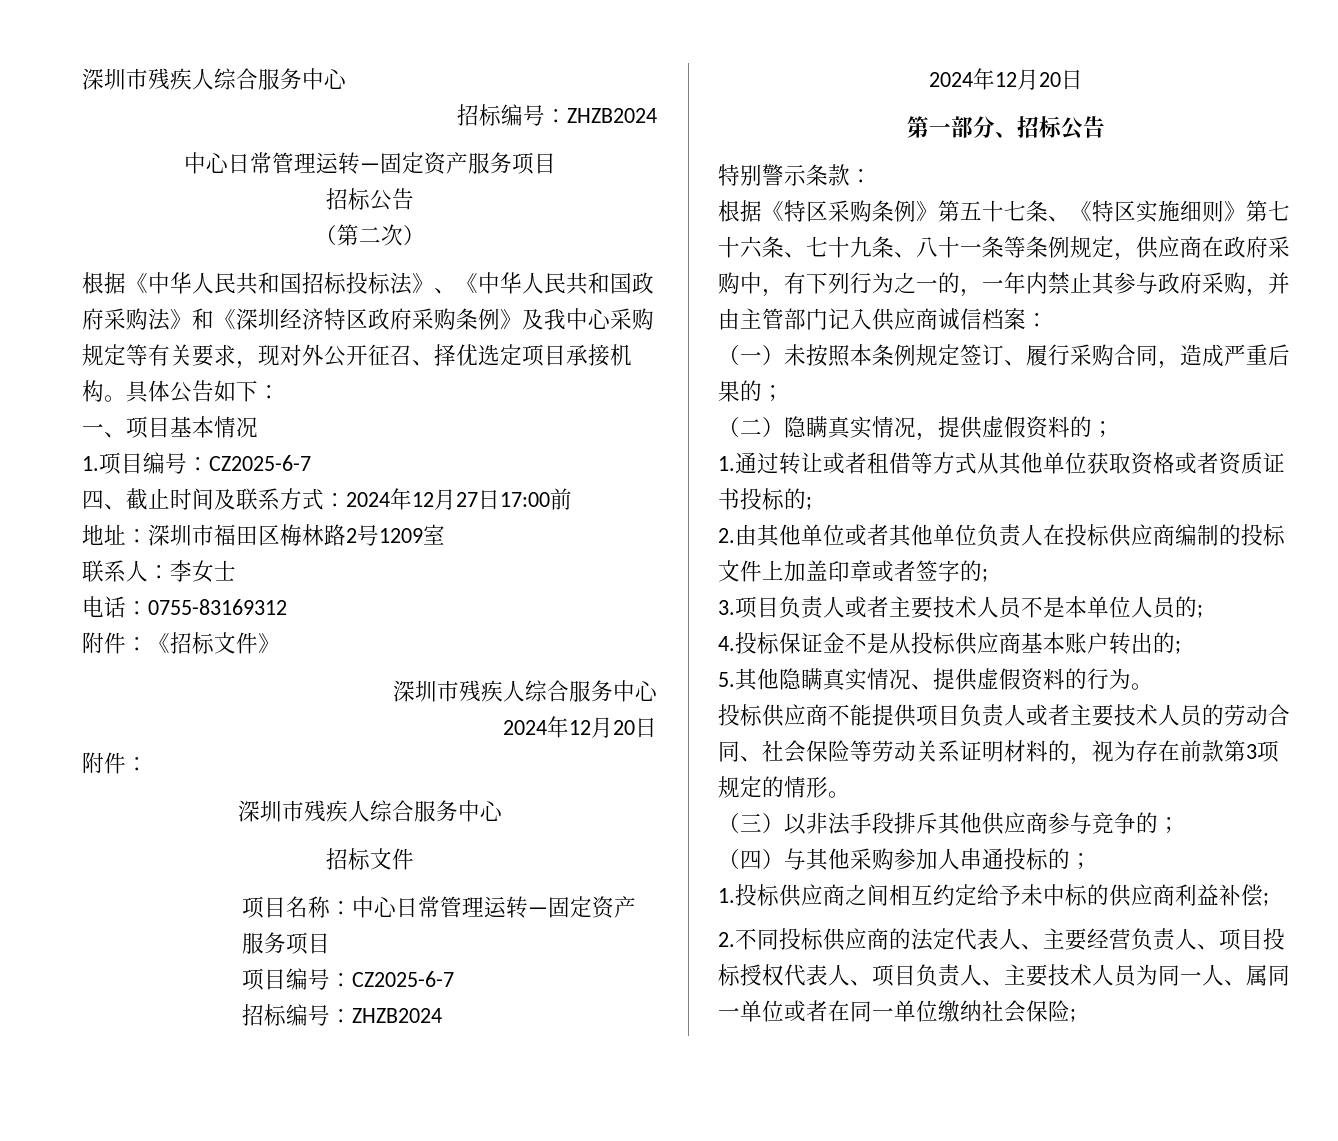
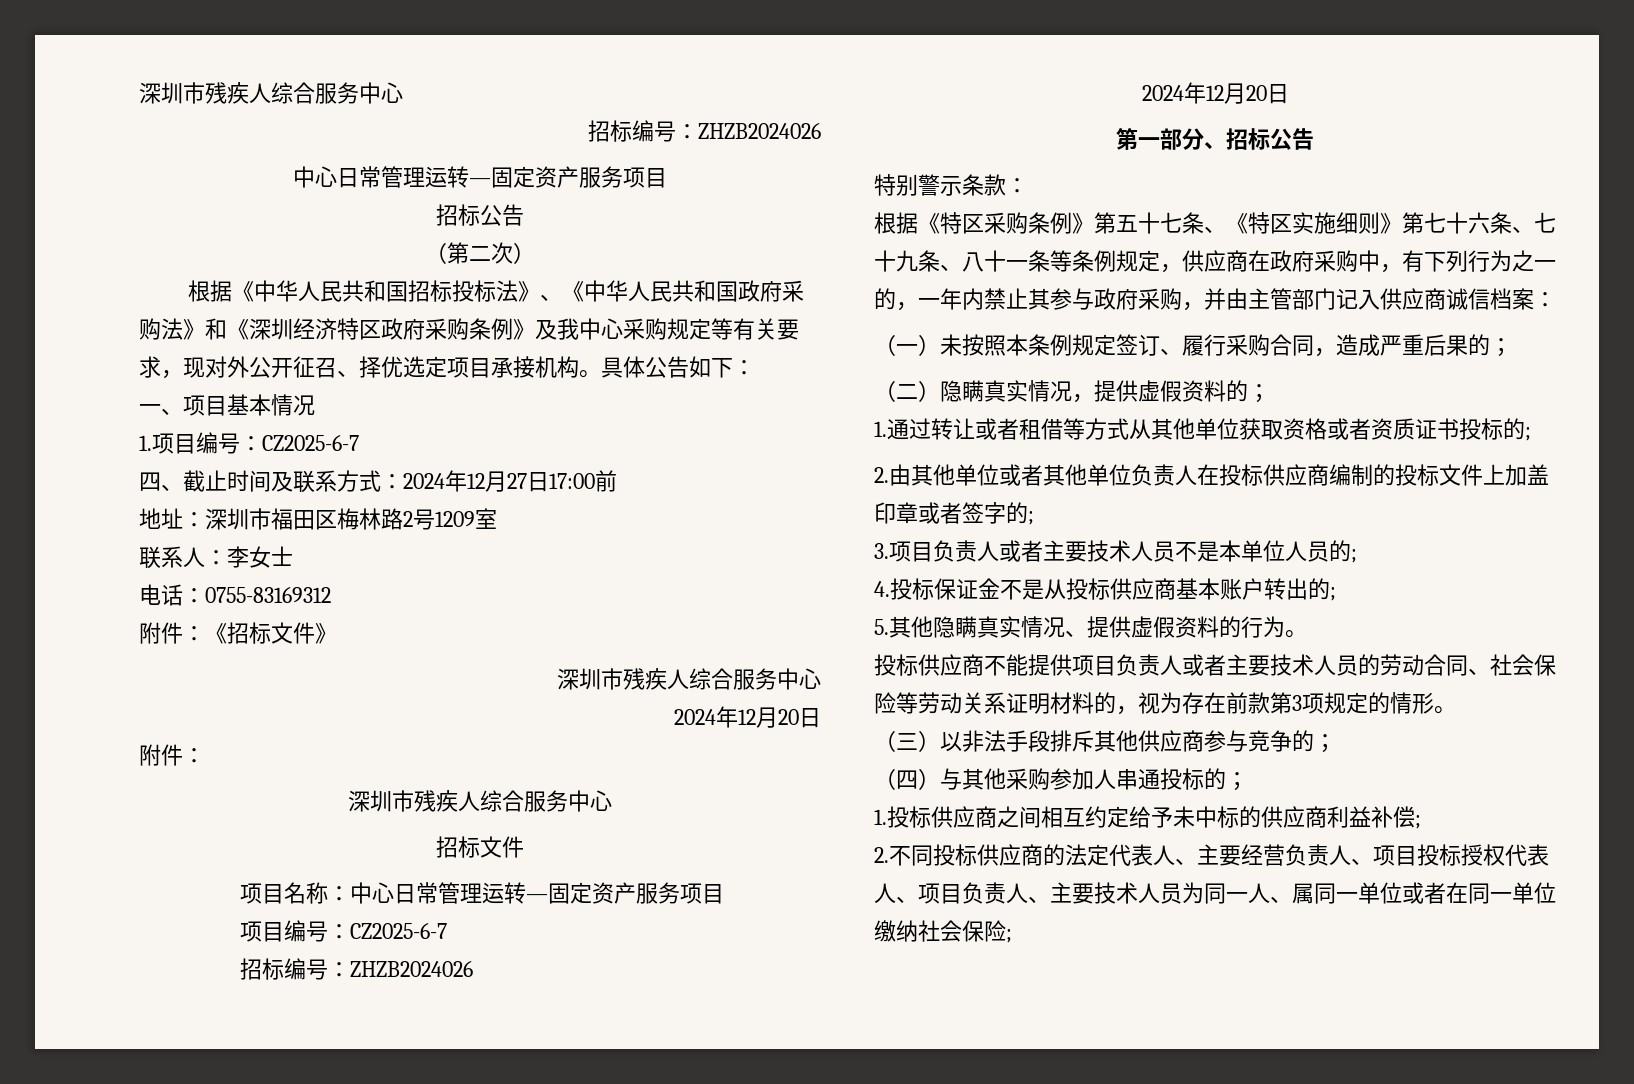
[567,108,657,123] ZHZB2024 -> [698,123,821,139] ZHZB2024026
[352,1008,443,1023] ZHZB2024 -> [349,961,473,977] ZHZB2024026

